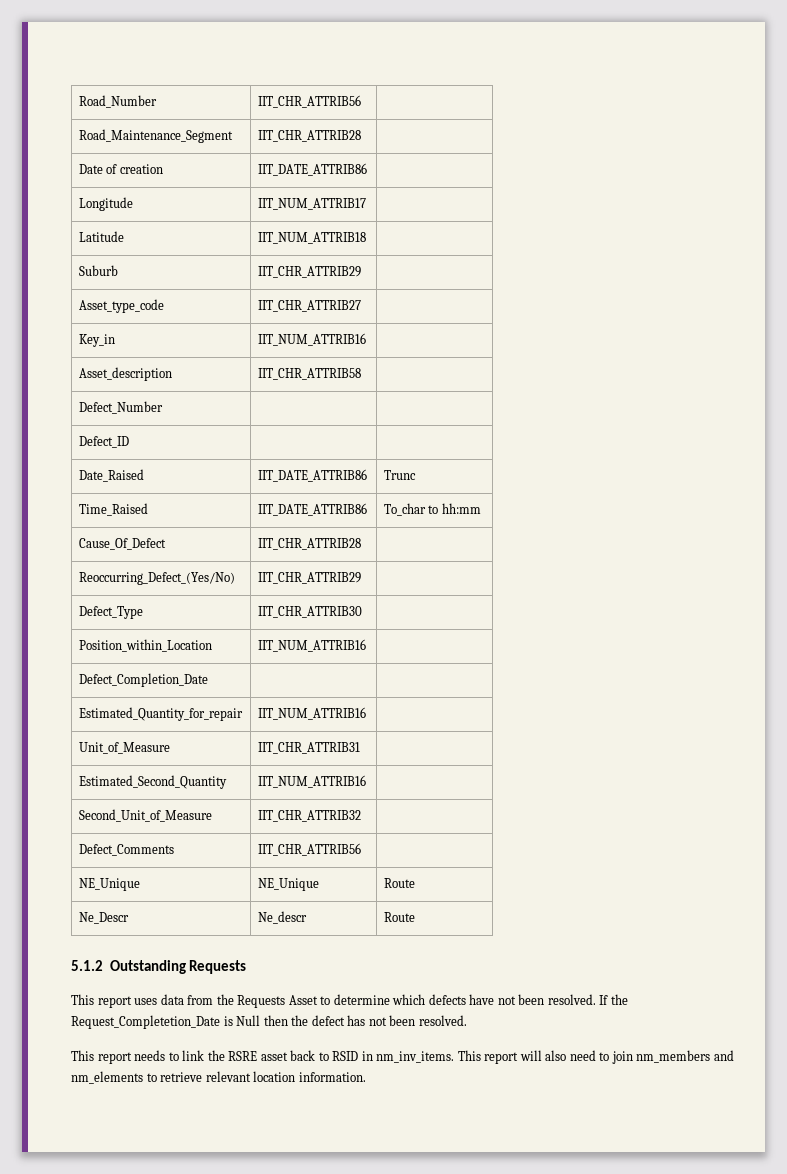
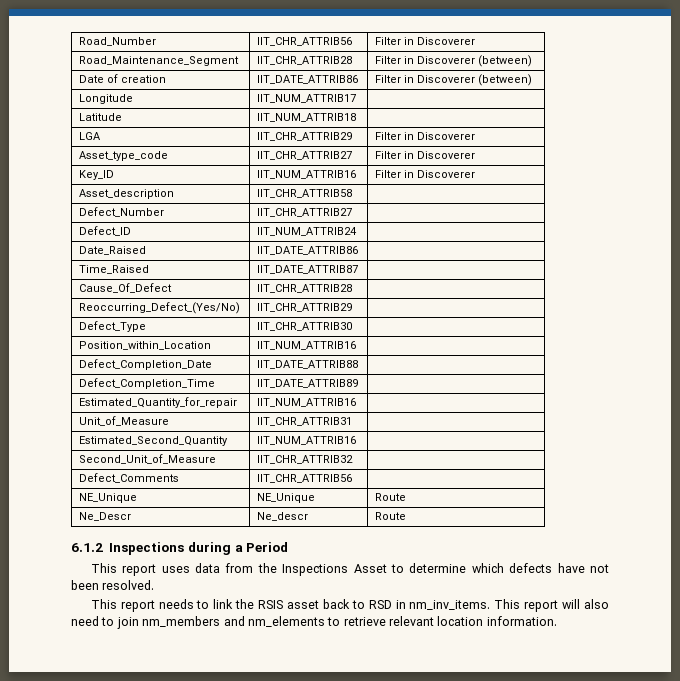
(361, 101) none -> [375,37,476,45] Filter in Discoverer
(361, 136) none -> [375,55,533,67] Filter in Discoverer (between)
(367, 169) none -> [375,74,533,86] Filter in Discoverer (between)
[78,265,118,276] [257,266,361,278] Suburb | IIT_CHR_ATTRIB29 | -> [79,132,102,140] [257,132,353,141] [375,132,476,140] LGA | IIT_CHR_ATTRIB29 | Filter in Discoverer
[78,334,115,347] [257,333,366,346] // Key_in | IIT_NUM_ATTRIB16 | -> [375,151,476,159] [79,170,115,180] [257,170,357,179] [375,170,476,178] Filter in Discoverer // Key_ID | IIT_NUM_ATTRIB16 | Filter in Discoverer
(163, 407) none -> [257,208,353,217] IIT_CHR_ATTRIB27
(129, 442) none -> [257,227,358,236] IIT_NUM_ATTRIB24
[383,470,416,480] Trunc -> (359, 250) none
[257,503,367,516] [383,503,481,516] IIT_DATE_ATTRIB86 | To_char to hh:mm -> [257,265,359,274] IIT_DATE_ATTRIB87 |
(208, 680) none -> [257,360,359,369] [79,378,216,389] [257,379,359,388] IIT_DATE_ATTRIB88 | // Defect_Completion_Time | IIT_DATE_ATTRIB89
[71,960,247,974] 5.1.2 Outstanding Requests -> [71,542,289,555] 6.1.2 Inspections during a Period
[237,995,286,1008] Requests -> [282,564,349,576] Inspections
[599,994,628,1005] [71,1015,467,1029] If the Request_Completetion_Date is Null then the defect has not been resolved. -> (155, 585) none
[228,1051,258,1061] RSRE -> [258,600,284,609] RSIS
[332,1051,359,1061] RSID -> [368,600,392,609] RSD

